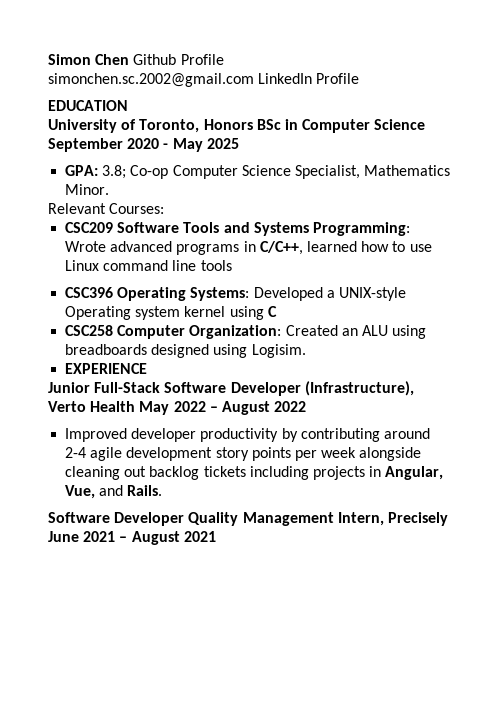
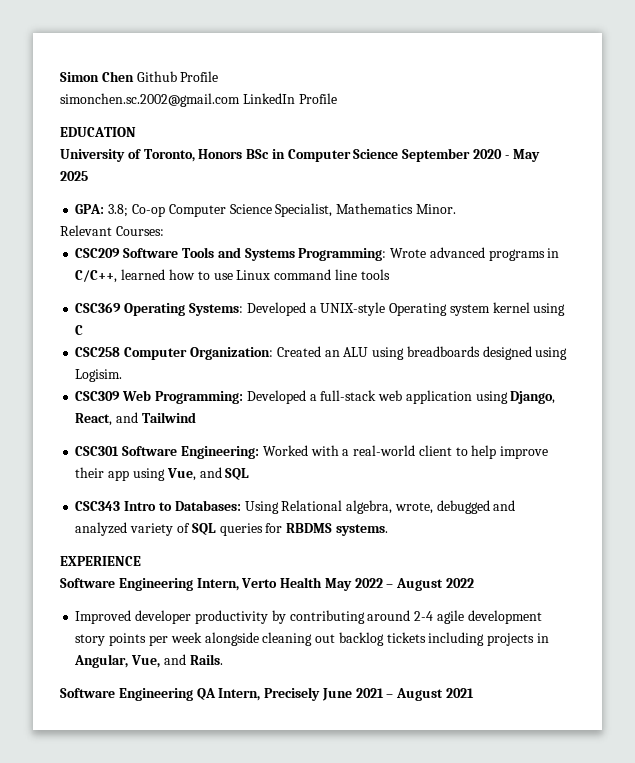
[65,287,114,298] CSC396 -> [75,302,122,313] CSC369
[65,363,148,374] [48,381,414,396] EXPERIENCE // Junior Full-Stack Software Developer (Infrastructure), -> [75,390,556,404] [75,412,196,426] [75,445,549,459] [75,467,250,481] [75,500,516,514] [75,522,388,536] [60,556,141,566] [60,578,239,591] CSC309 Web Programming: Developed a full-stack web application using Django, React, and Tailwind // CSC301 Software Engineering: Worked with a real-world client to help improve their app using Vue, and SQL // CSC343 Intro to Databases: Using Relational algebra, wrote, debugged and analyzed variety of SQL queries for RBDMS systems. // EXPERIENCE // Software Engineering Intern,
[114,512,334,526] Developer Quality Management -> [118,688,216,701] Engineering QA

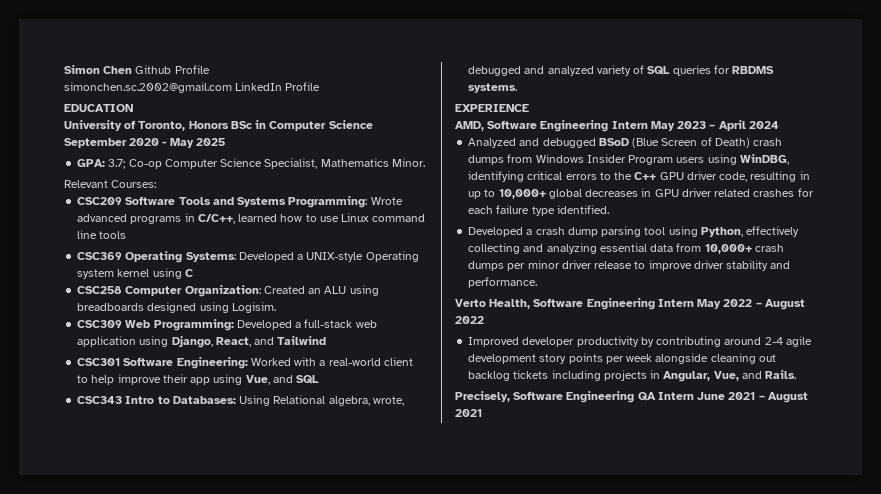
[108,204,129,217] 3.8; -> [108,159,126,169] 3.7;
[60,577,323,591] Software Engineering Intern, Verto Health -> [455,120,779,132] [468,137,783,148] [468,154,789,165] [468,171,810,182] [468,188,814,199] [468,205,609,216] [468,226,800,237] [468,243,784,254] [468,260,791,271] [468,277,538,288] [455,298,694,310] AMD, Software Engineering Intern May 2023 – April 2024 // Analyzed and debugged BSoD (Blue Screen of Death) crash dumps from Windows Insider Program users using WinDBG, identifying critical errors to the C++ GPU driver code, resulting in up to 10,000+ global decreases in GPU driver related crashes for each failure type identified. // Developed a crash dump parsing tool using Python, effectively collecting and analyzing essential data from 10,000+ crash dumps per minor driver release to improve driver stability and performance. // Verto Health, Software Engineering Intern
(223, 659) none -> [455,391,510,402] Precisely,
[218,687,321,701] Intern, Precisely -> [657,392,694,400] Intern

